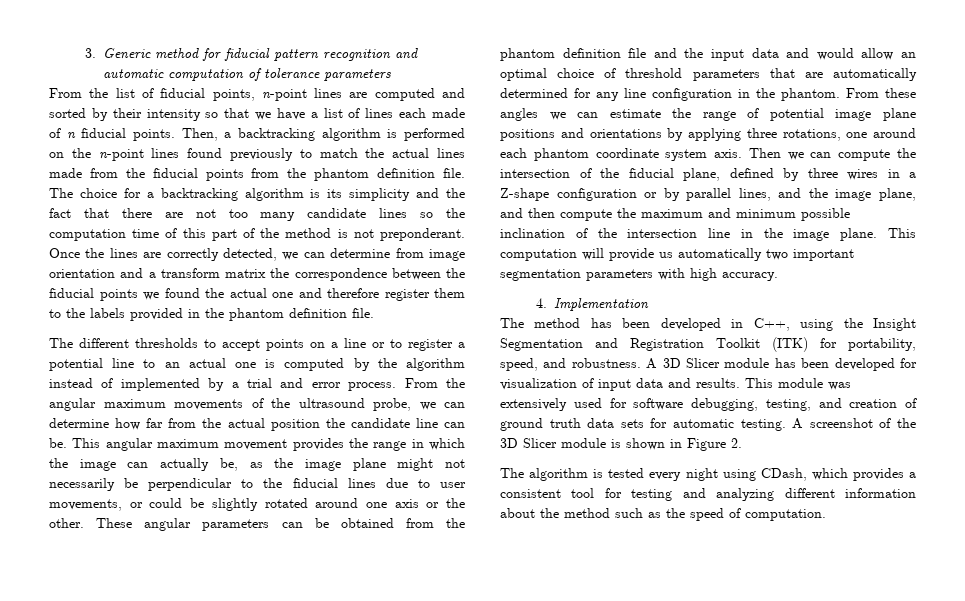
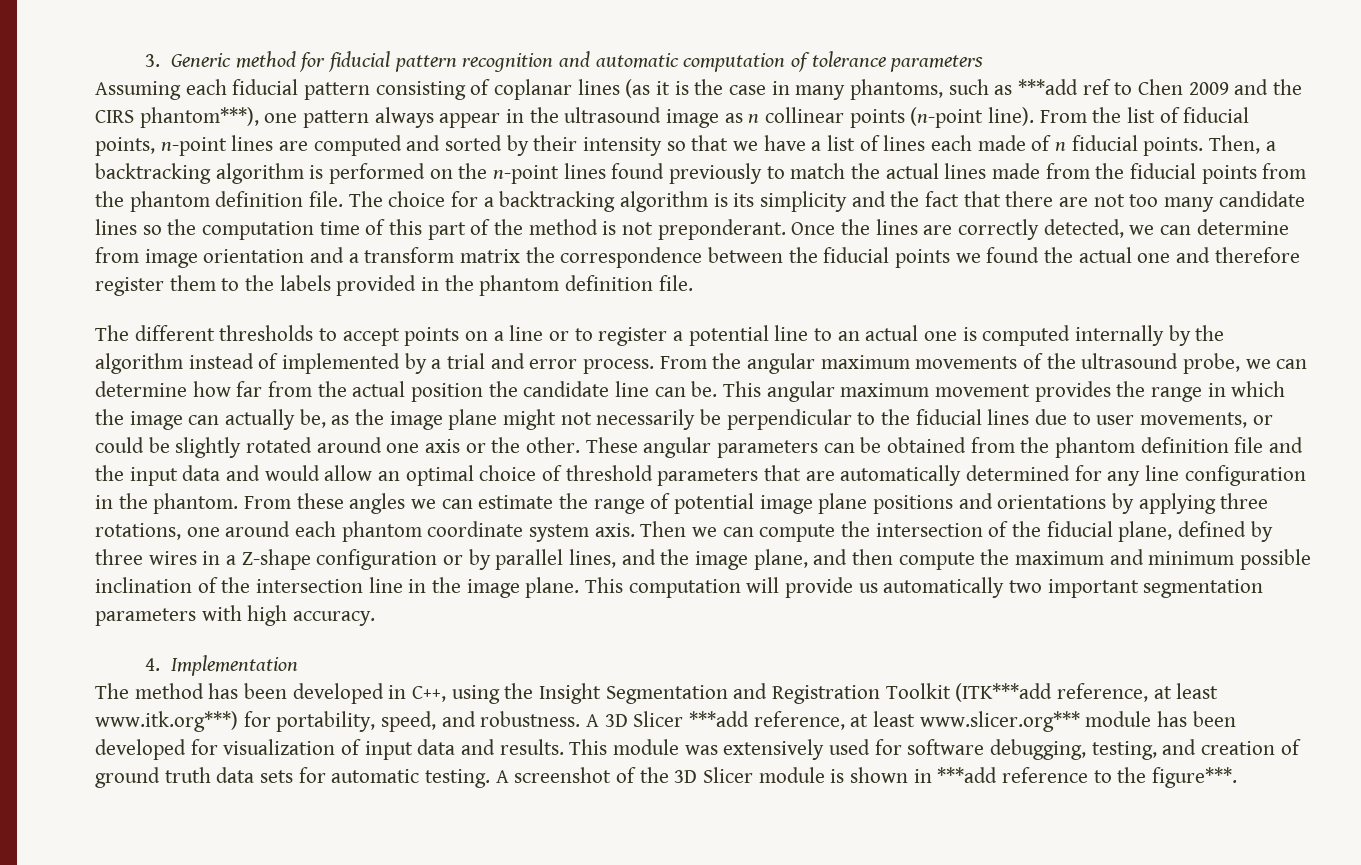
(391, 75) none -> [95,79,1303,100] [95,107,1035,128] Assuming each fiducial pattern consisting of coplanar lines (as it is the case in many phantoms, such as ***add ref to Chen 2009 and the CIRS phantom***), one pattern always appear in the ultrasound image as n collinear points (n-point line).
(345, 364) none -> [1075,325,1165,346] internally
[772,337,808,352] (ITK) -> [955,683,1219,702] [95,711,238,732] (ITK***add reference, at least www.itk.org***)
(720, 363) none -> [689,711,1080,732] ***add reference, at least www.slicer.org***
[687,438,742,451] [500,468,916,481] [500,488,916,501] [500,508,826,521] Figure 2. // The algorithm is tested every night using CDash, which provides a consistent tool for testing and analyzing different information about the method such as the speed of computation. -> [937,767,1238,788] ***add reference to the figure***.

